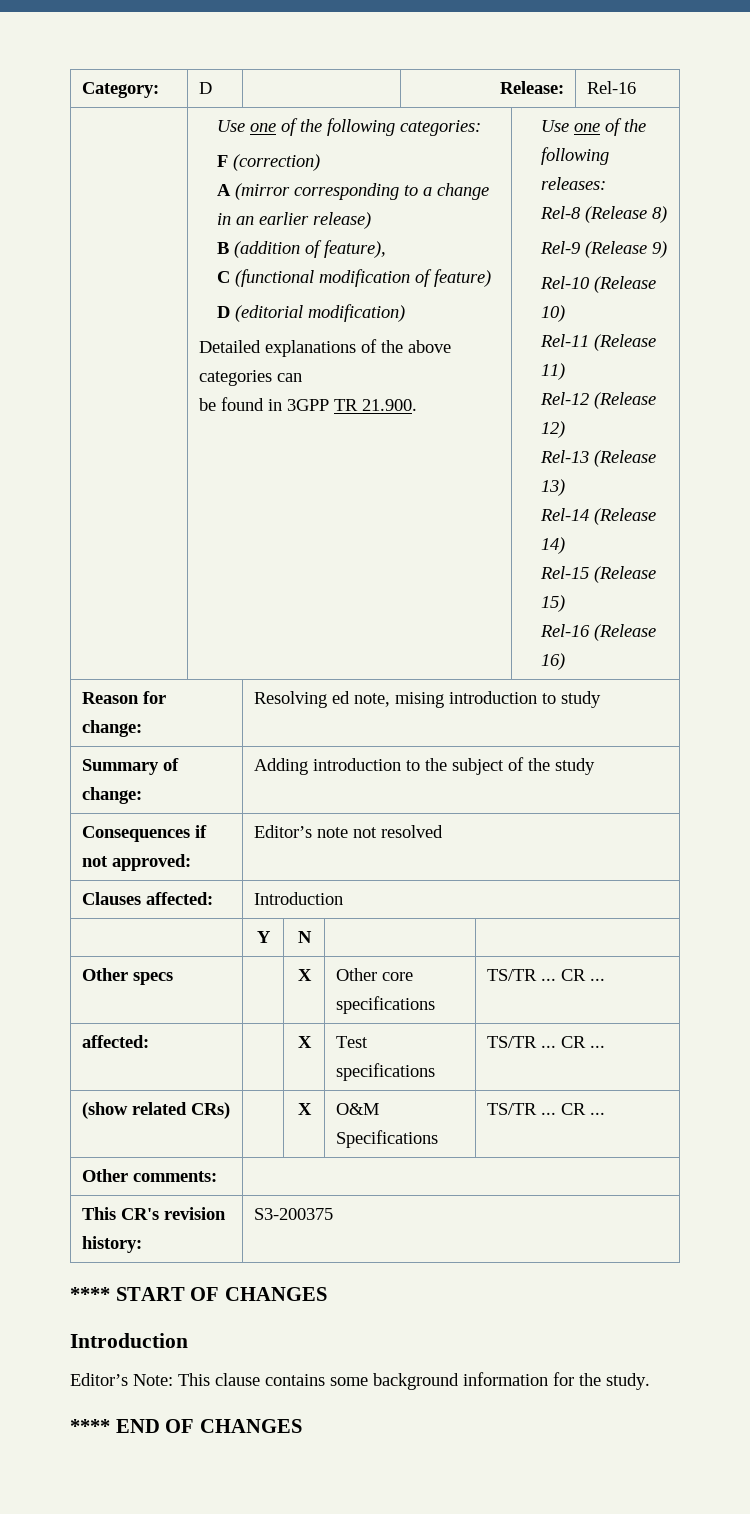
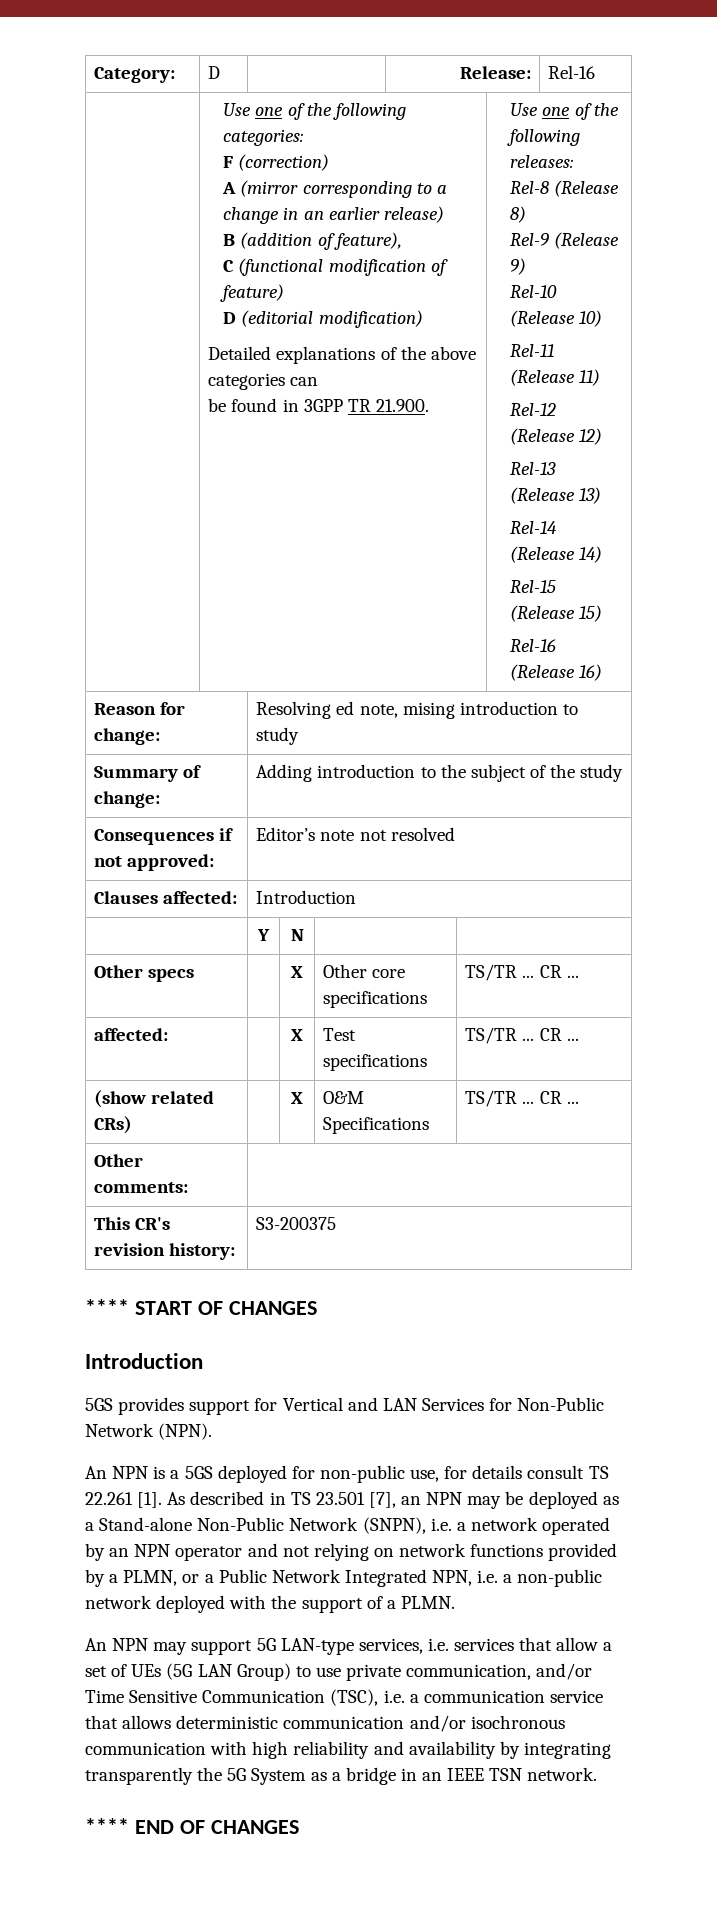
[70,1372,650,1390] Editor’s Note: This clause contains some background information for the study. -> [85,1397,605,1415] [85,1423,213,1440] [85,1465,609,1483] [85,1491,619,1509] [85,1517,611,1535] [85,1543,618,1561] [85,1569,603,1587] [85,1595,455,1613] [85,1637,613,1655] [85,1663,593,1681] [85,1689,603,1706] [85,1715,565,1732] [85,1741,611,1759] [85,1767,598,1785] 5GS provides support for Vertical and LAN Services for Non-Public Network (NPN). // An NPN is a 5GS deployed for non-public use, for details consult TS 22.261 [1]. As described in TS 23.501 [7], an NPN may be deployed as a Stand-alone Non-Public Network (SNPN), i.e. a network operated by an NPN operator and not relying on network functions provided by a PLMN, or a Public Network Integrated NPN, i.e. a non-public network deployed with the support of a PLMN. // An NPN may support 5G LAN-type services, i.e. services that allow a set of UEs (5G LAN Group) to use private communication, and/or Time Sensitive Communication (TSC), i.e. a communication service that allows deterministic communication and/or isochronous communication with high reliability and availability by integrating transparently the 5G System as a bridge in an IEEE TSN network.

